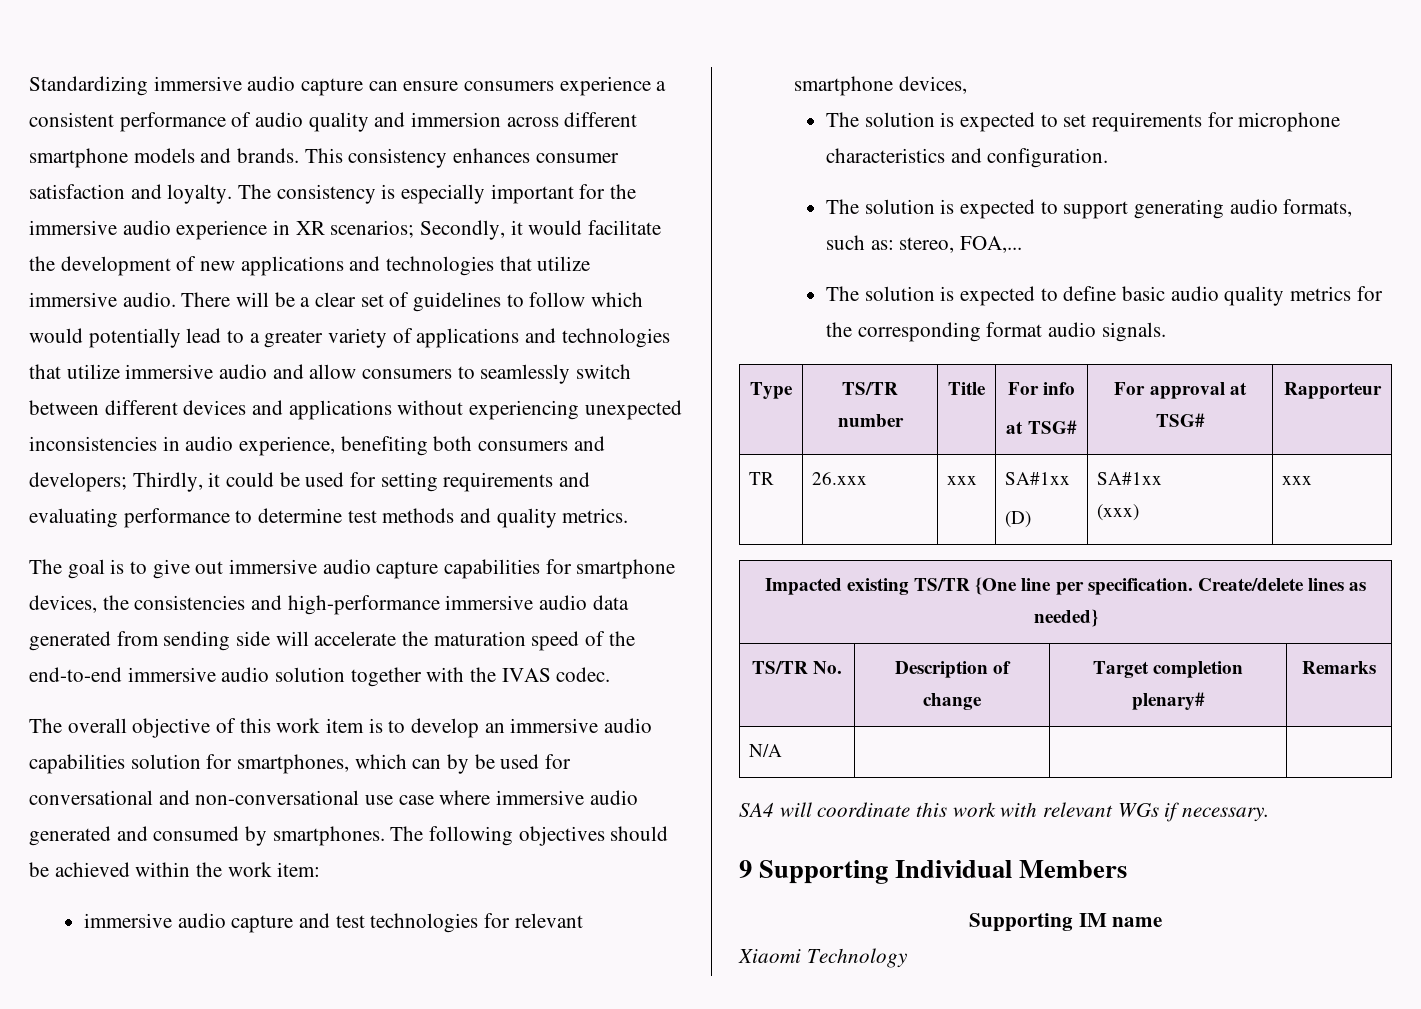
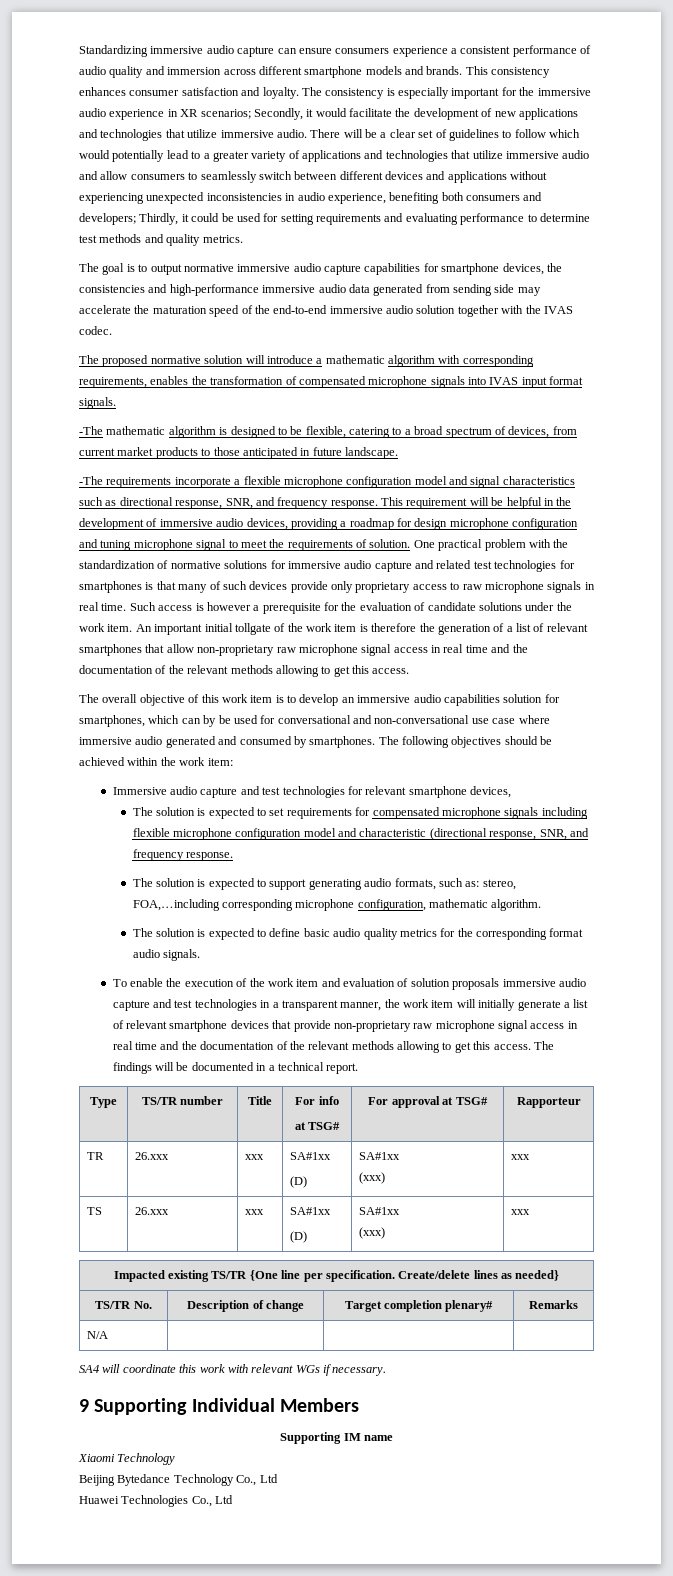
[152,559,224,579] give out -> [150,264,234,275] output normative
[275,631,309,646] will -> [517,287,541,296] may
(611, 674) none -> [79,355,534,367] [79,376,584,388] [79,397,116,409] [79,426,577,438] [79,447,398,459] [79,476,575,488] [79,497,572,509] [79,518,579,530] [79,539,569,551] [79,560,575,572] [79,581,595,593] [79,602,572,614] [79,623,588,635] [79,644,528,656] [79,665,410,677] // The proposed normative solution will introduce a mathematic algorithm with corresponding requirements, enables the transformation of compensated microphone signals into IVAS input format signals. // -The mathematic algorithm is designed to be flexible, catering to a broad spectrum of devices, from current market products to those anticipated in future landscape. // -The requirements incorporate a flexible microphone configuration model and signal characteristics such as directional response, SNR, and frequency response. This requirement will be helpful in the development of immersive audio devices, providing a roadmap for design microphone configuration and tuning microphone signal to meet the requirements of solution. One practical problem with the standardization of normative solutions for immersive audio capture and related test technologies for smartphones is that many of such devices provide only proprietary access to raw microphone signals in real time. Such access is however a prerequisite for the evaluation of candidate solutions under the work item. An important initial tollgate of the work item is therefore the generation of a list of relevant smartphones that allow non-proprietary raw microphone signal access in real time and the documentation of the relevant methods allowing to get this access.
[83,913,172,928] immersive -> [112,787,167,795] Immersive
[1238,112,1341,132] [825,148,1109,168] microphone characteristics and configuration. -> [372,807,588,819] [132,828,589,840] [132,849,233,861] compensated microphone signals including flexible microphone configuration model and characteristic (directional response, SNR, and frequency response.
[959,236,1022,253] FOA,... -> [132,899,542,911] FOA,…including corresponding microphone configuration, mathematic algorithm.
(1166, 332) none -> [112,978,586,990] [112,999,589,1011] [112,1020,578,1032] [112,1041,554,1053] [112,1062,359,1074] // To enable the execution of the work item and evaluation of solution proposals immersive audio capture and test technologies in a transparent manner, the work item will initially generate a list of relevant smartphone devices that provide non-proprietary raw microphone signal access in real time and the documentation of the relevant methods allowing to get this access. The findings will be documented in a technical report.
(1313, 480) none -> [86,1207,102,1215] [134,1207,169,1215] [244,1209,264,1215] [289,1207,331,1215] [289,1231,307,1243] [358,1207,400,1215] [358,1227,385,1239] [510,1209,530,1215] // TS | 26.xxx | xxx | SA#1xx // (D) | SA#1xx // (xxx) | xxx
(907, 958) none -> [79,1474,278,1486] [79,1495,234,1507] // Beijing Bytedance Technology Co., Ltd // Huawei Technologies Co., Ltd

